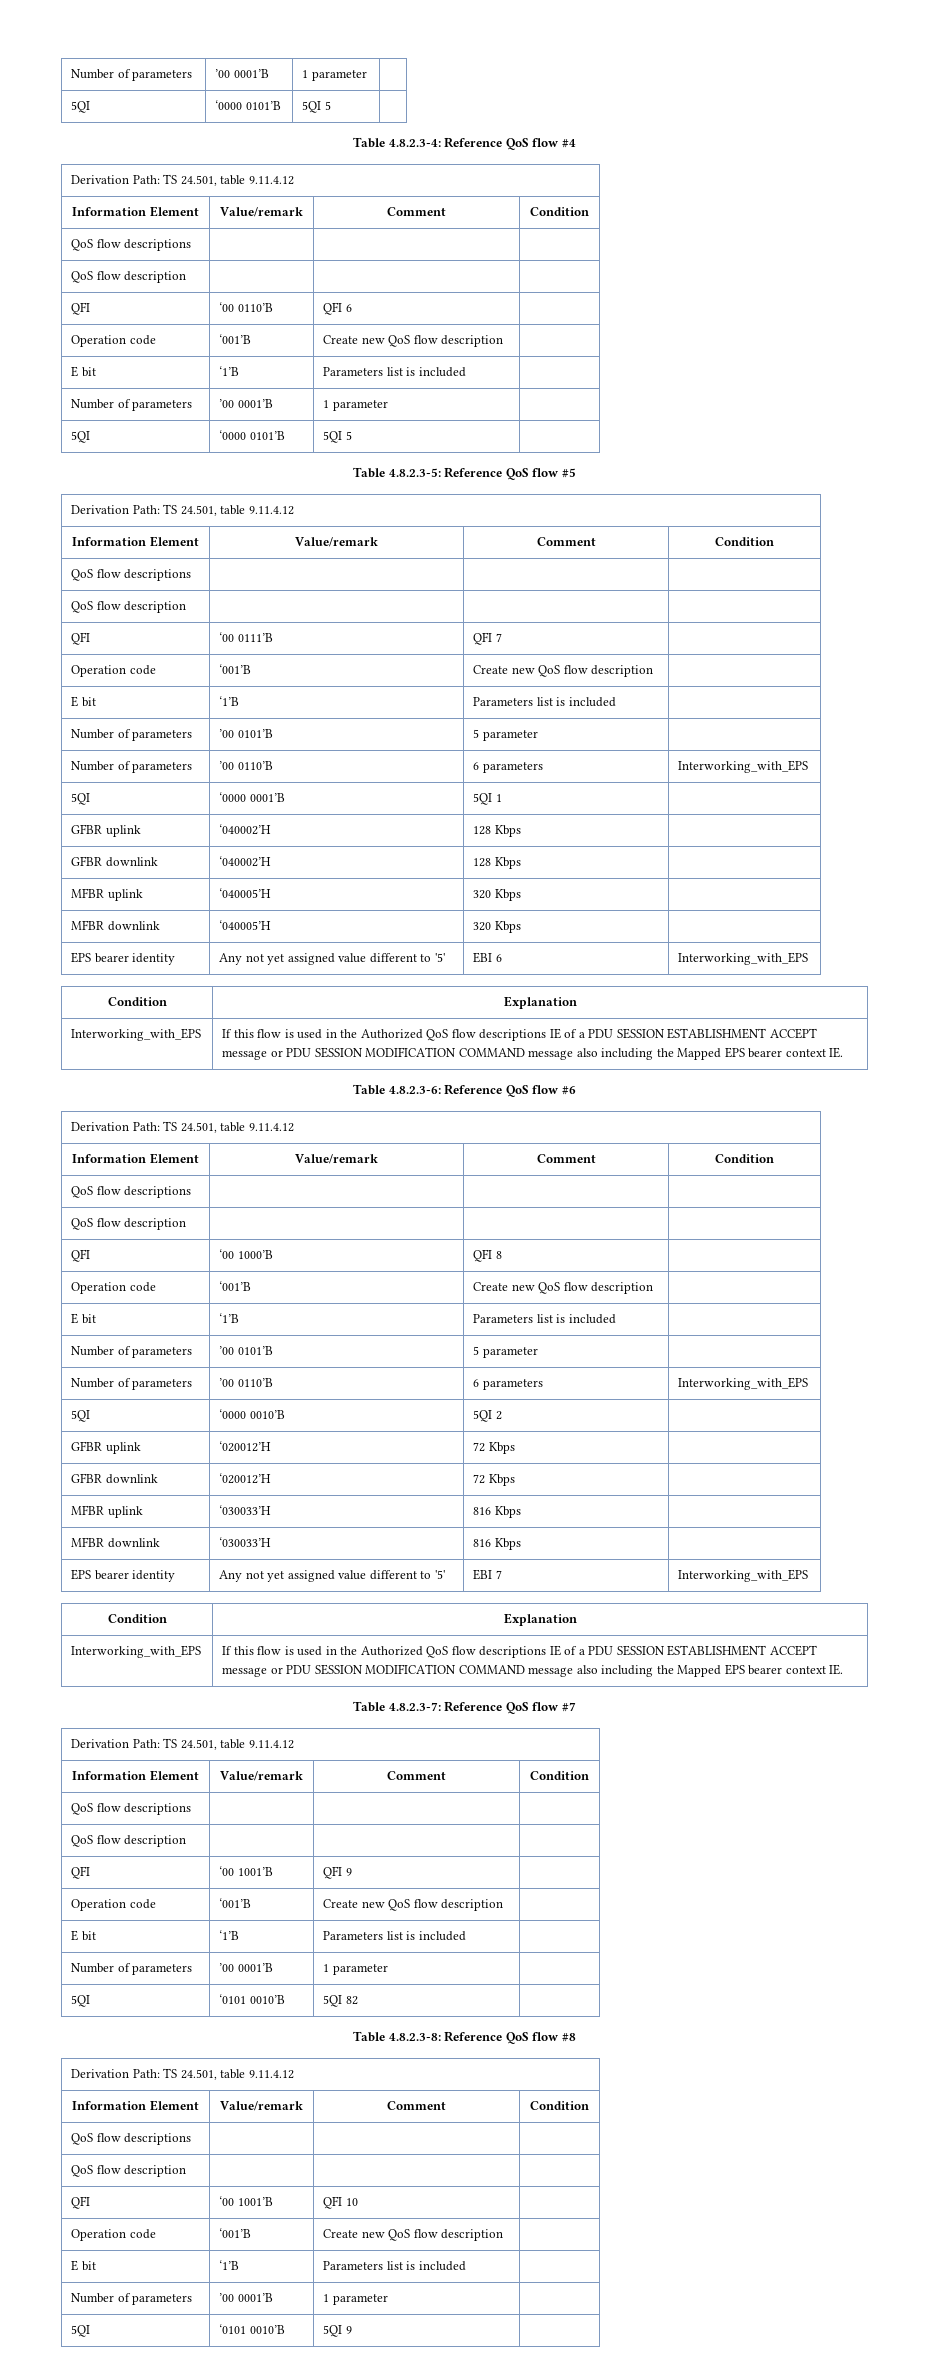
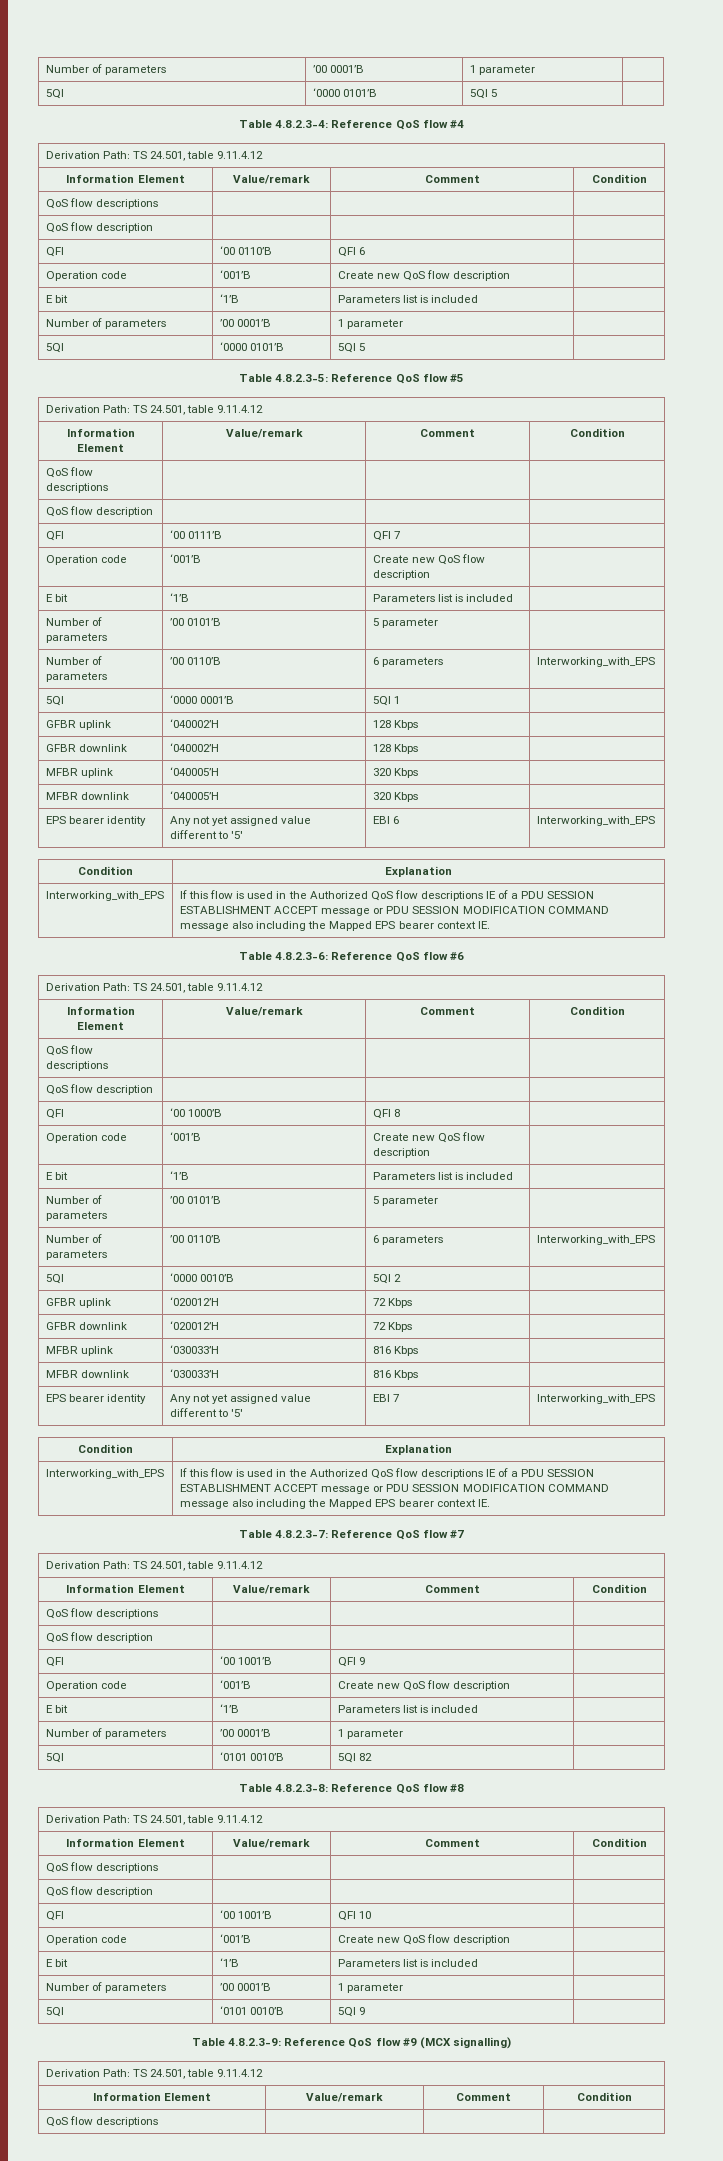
(352, 2330) none -> [192,2037,511,2049] [45,2069,264,2079] [92,2092,212,2101] [306,2093,383,2102] [456,2093,511,2101] [576,2092,632,2101] [45,2116,159,2127] // Table 4.8.2.3-9: Reference QoS flow #9 (MCX signalling) // Derivation Path: TS 24.501, table 9.11.4.12 // Information Element | Value/remark | Comment | Condition // QoS flow descriptions | | |

